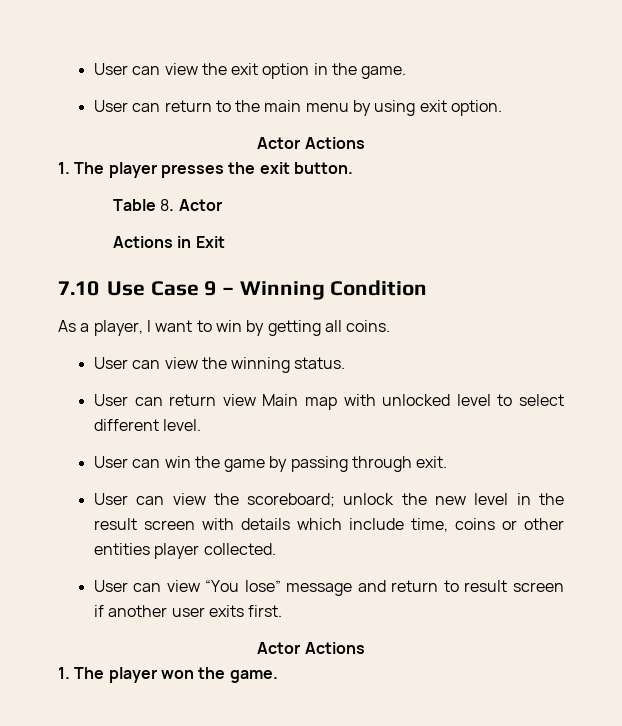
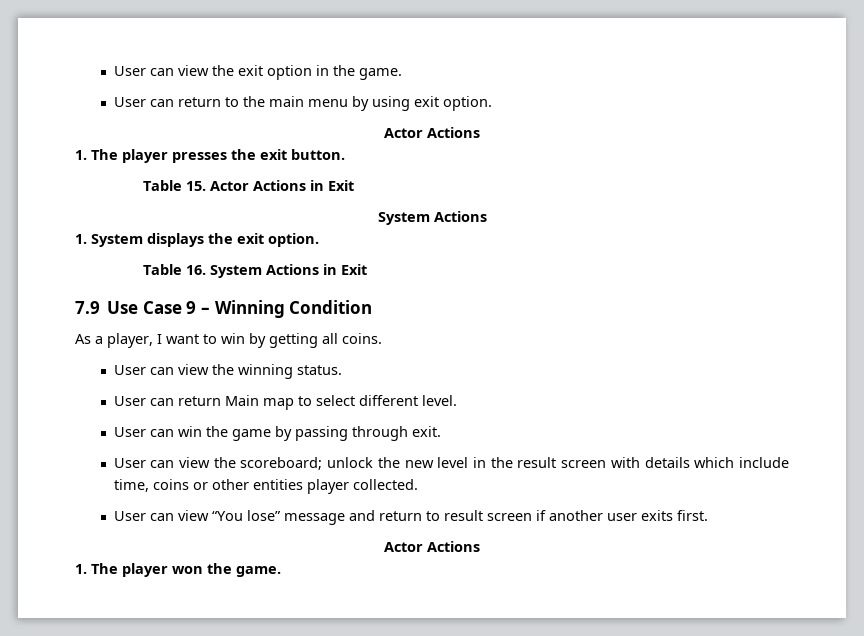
[160,199,222,211] [112,236,225,248] [58,281,99,296] 8. Actor // Actions in Exit // 7.10 -> [186,180,355,191] [377,211,487,225] [75,233,319,247] [143,264,368,278] [75,301,100,314] 15. Actor Actions in Exit // System Actions // 1. System displays the exit option. // Table 16. System Actions in Exit // 7.9
[222,394,256,406] view -> (221, 401) none
[343,394,491,406] with unlocked level -> (294, 404) none

